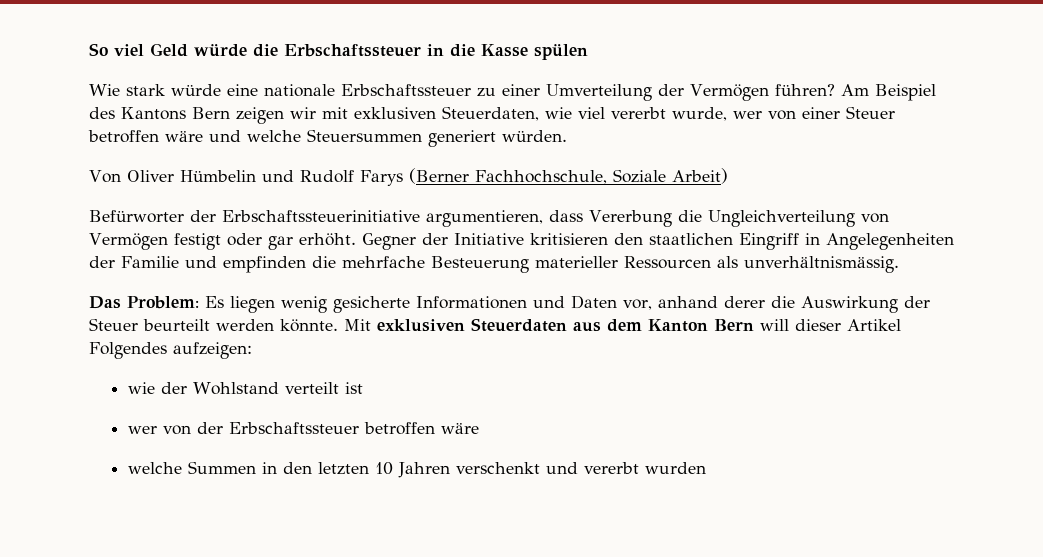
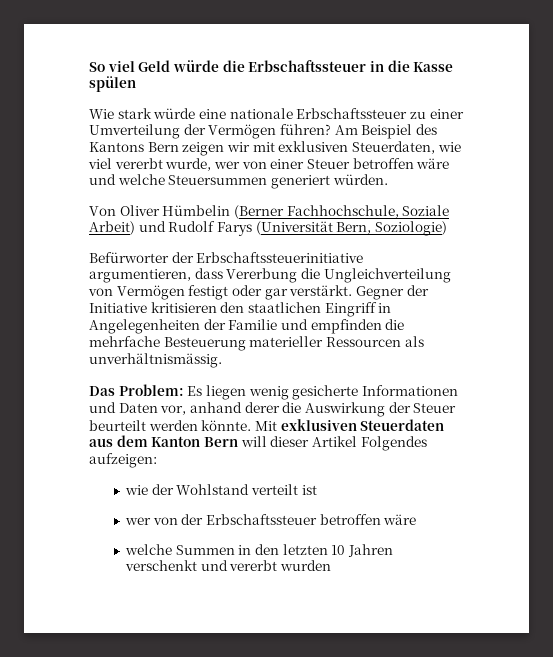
[261,170,403,186] und Rudolf Farys -> (231, 210) none
(728, 176) none -> [138,221,447,236] und Rudolf Farys (Universität Bern, Soziologie)
[298,233,356,246] erhöht. -> [289,285,353,296] verstärkt.

